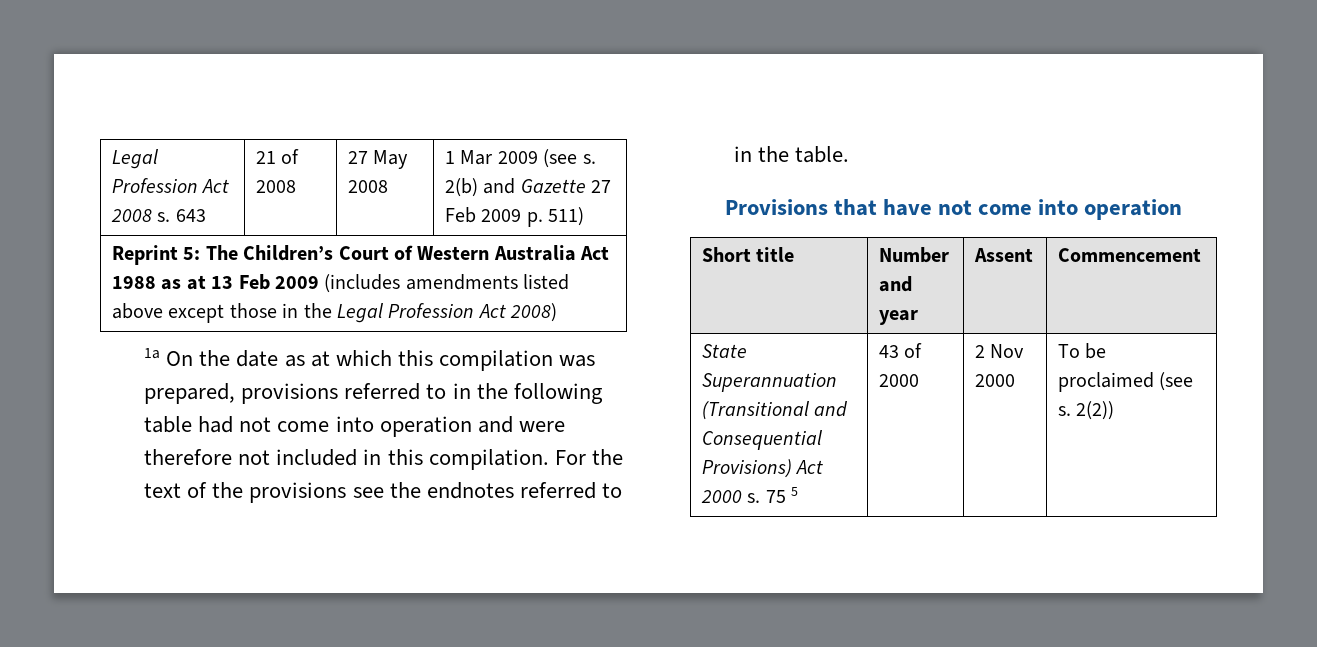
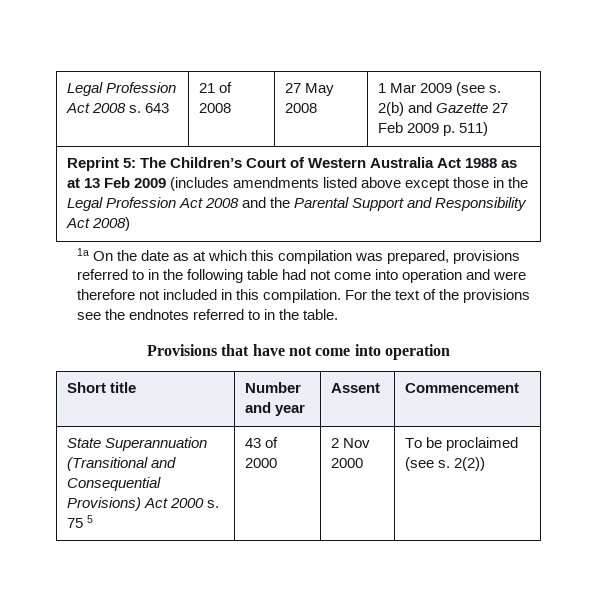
(506, 311) none -> [204,197,528,211] [65,218,90,228] 2008 and the Parental Support and Responsibility Act

